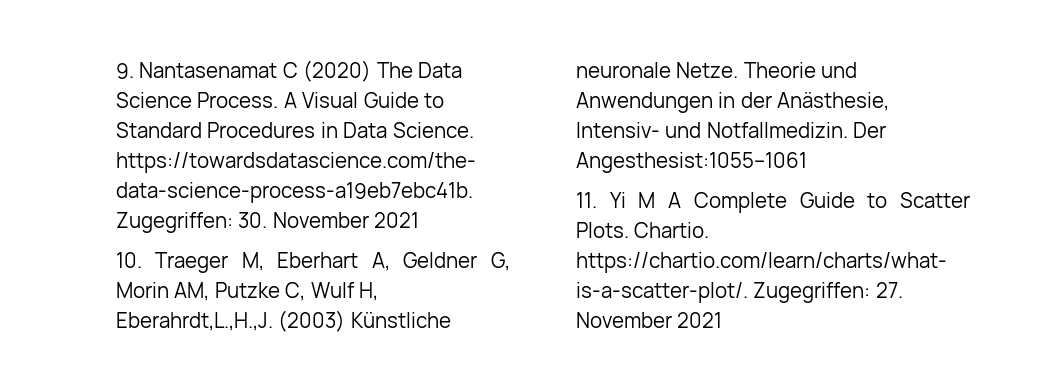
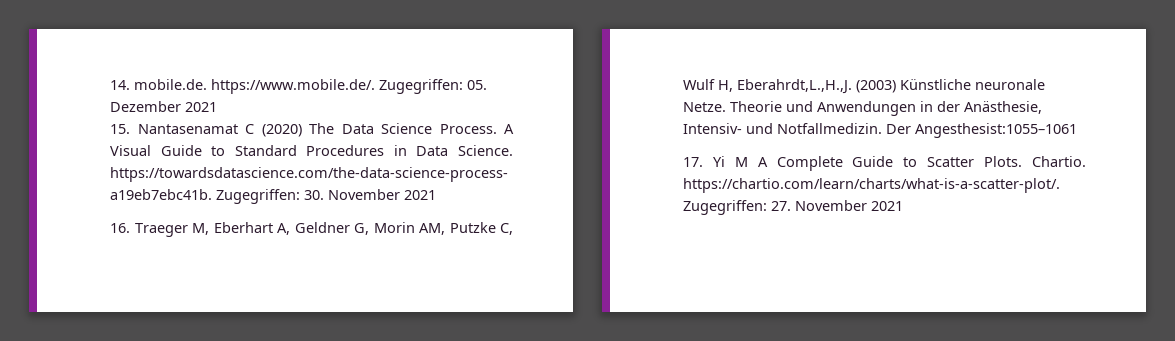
[115,63,134,79] 9. -> [110,79,488,94] [110,101,218,112] [110,124,131,134] 14. mobile.de. https://www.mobile.de/. Zugegriffen: 05. Dezember 2021 // 15.
[115,252,142,268] 10. -> [110,223,131,233] 16.
[575,192,597,208] 11. -> [683,157,704,167] 17.

